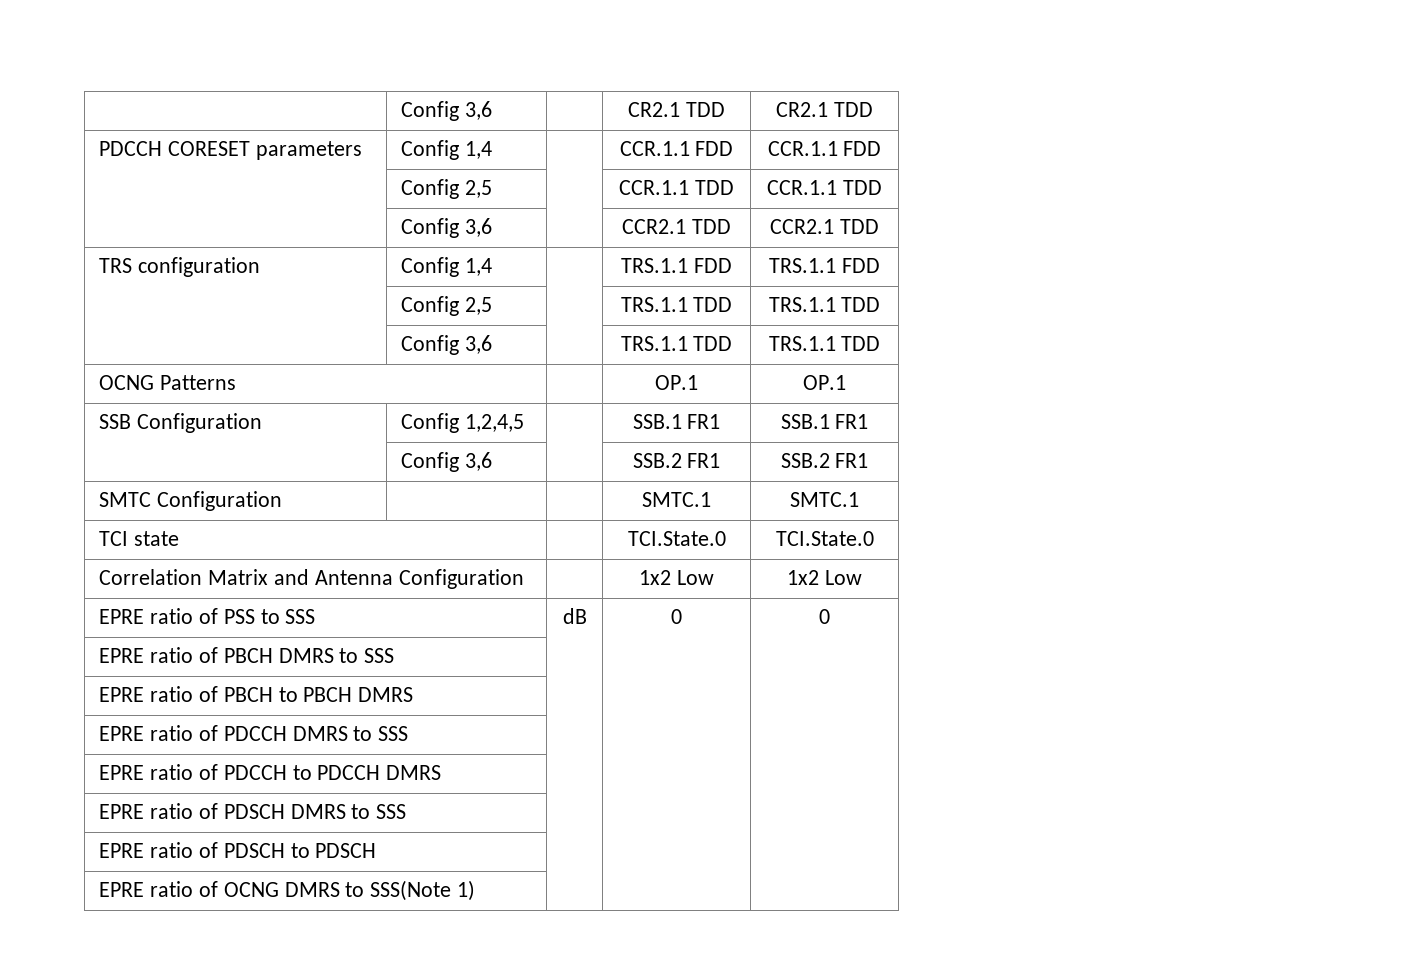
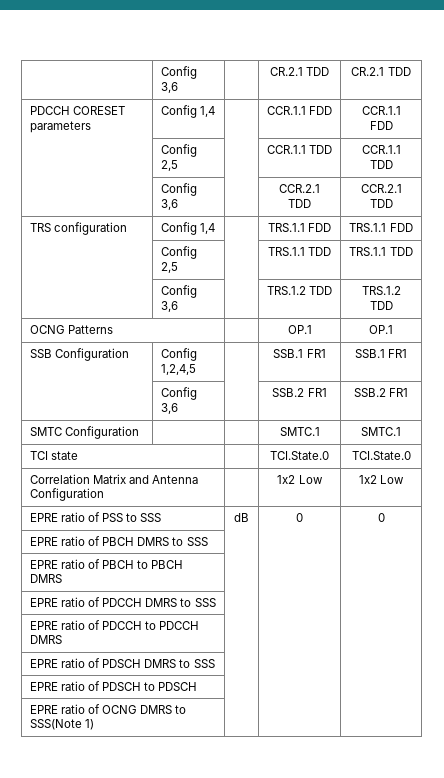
[401,101,493,121] [628,102,725,117] [776,102,829,117] | Config 3,6 | | CR2.1 TDD | CR2.1 -> [160,66,197,79] [160,82,178,93] [269,67,330,76] [351,67,385,76] | Config 3,6 | | CR.2.1 TDD | CR.2.1
[622,219,731,234] [770,219,835,234] CCR2.1 TDD | CCR2.1 -> [279,184,320,193] [288,199,311,208] [360,184,402,193] CCR.2.1 TDD | CCR.2.1
[620,336,733,351] [768,336,836,351] TRS.1.1 TDD | TRS.1.1 -> [266,286,333,295] [361,286,401,295] TRS.1.2 TDD | TRS.1.2

